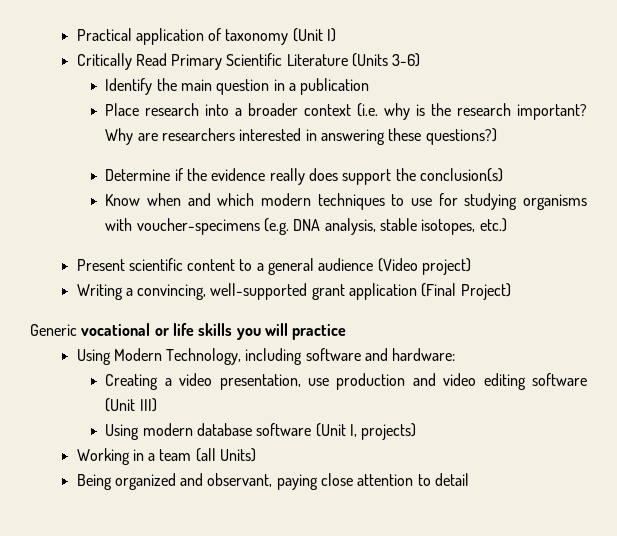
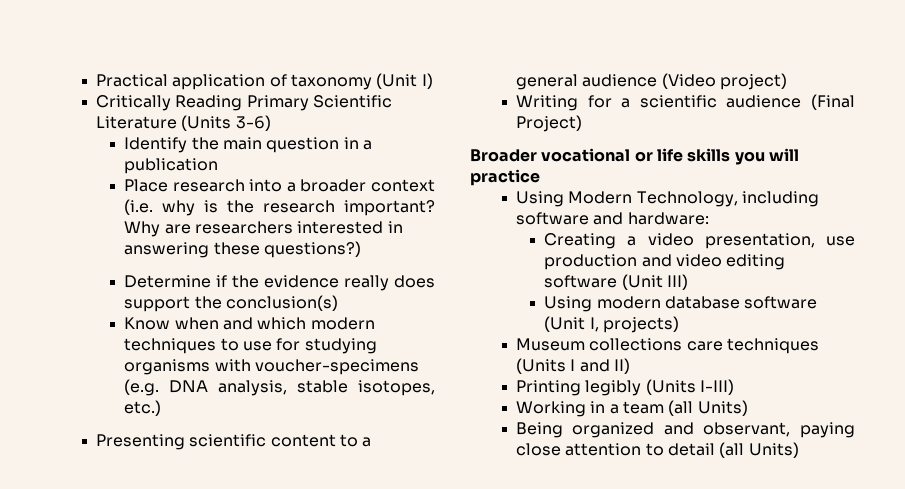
[135,53,167,66] Read -> [175,95,243,111] Reading
[76,259,125,271] Present -> [95,434,185,450] Presenting
[125,283,418,300] a convincing, well-supported grant application -> [587,95,802,108] for a scientific audience
[30,324,77,336] Generic -> [470,149,537,162] Broader
(417, 431) none -> [515,338,819,354] [515,358,630,374] [515,379,734,396] // Museum collections care techniques (Units I and II) // Printing legibly (Units I-III)
(470, 479) none -> [719,442,799,458] (all Units)

